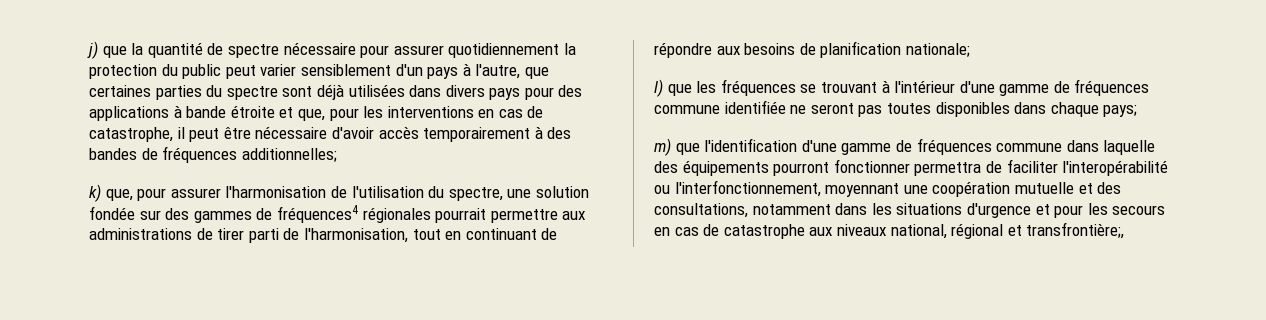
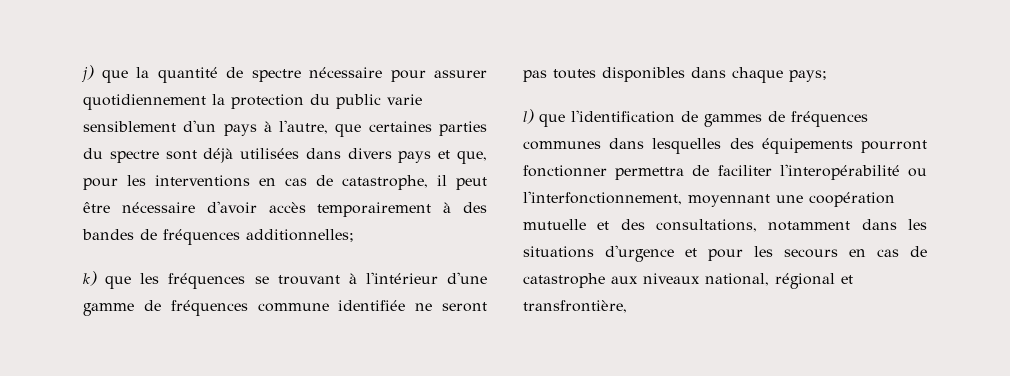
[225,64,297,79] peut varier -> [387,94,422,105] varie
[524,85,583,100] [89,105,275,121] pour des applications à bande étroite -> (432, 157) none
[105,186,589,201] [89,205,586,223] [89,228,558,243] [654,41,970,58] [654,79,663,97] que, pour assurer l'harmonisation de l'utilisation du spectre, une solution fondée sur des gammes de fréquences4 régionales pourrait permettre aux administrations de tirer parti de l'harmonisation, tout en continuant de répondre aux besoins de planification nationale; // l) -> (97, 278) none
[654,138,671,156] m) -> [523,109,534,124] l)
[801,138,1156,155] d'une gamme de fréquences commune dans laquelle -> [681,111,868,127] [523,138,722,154] de gammes de fréquences communes dans lesquelles
[1026,222,1125,239] transfrontière;, -> [523,300,627,313] transfrontière,

